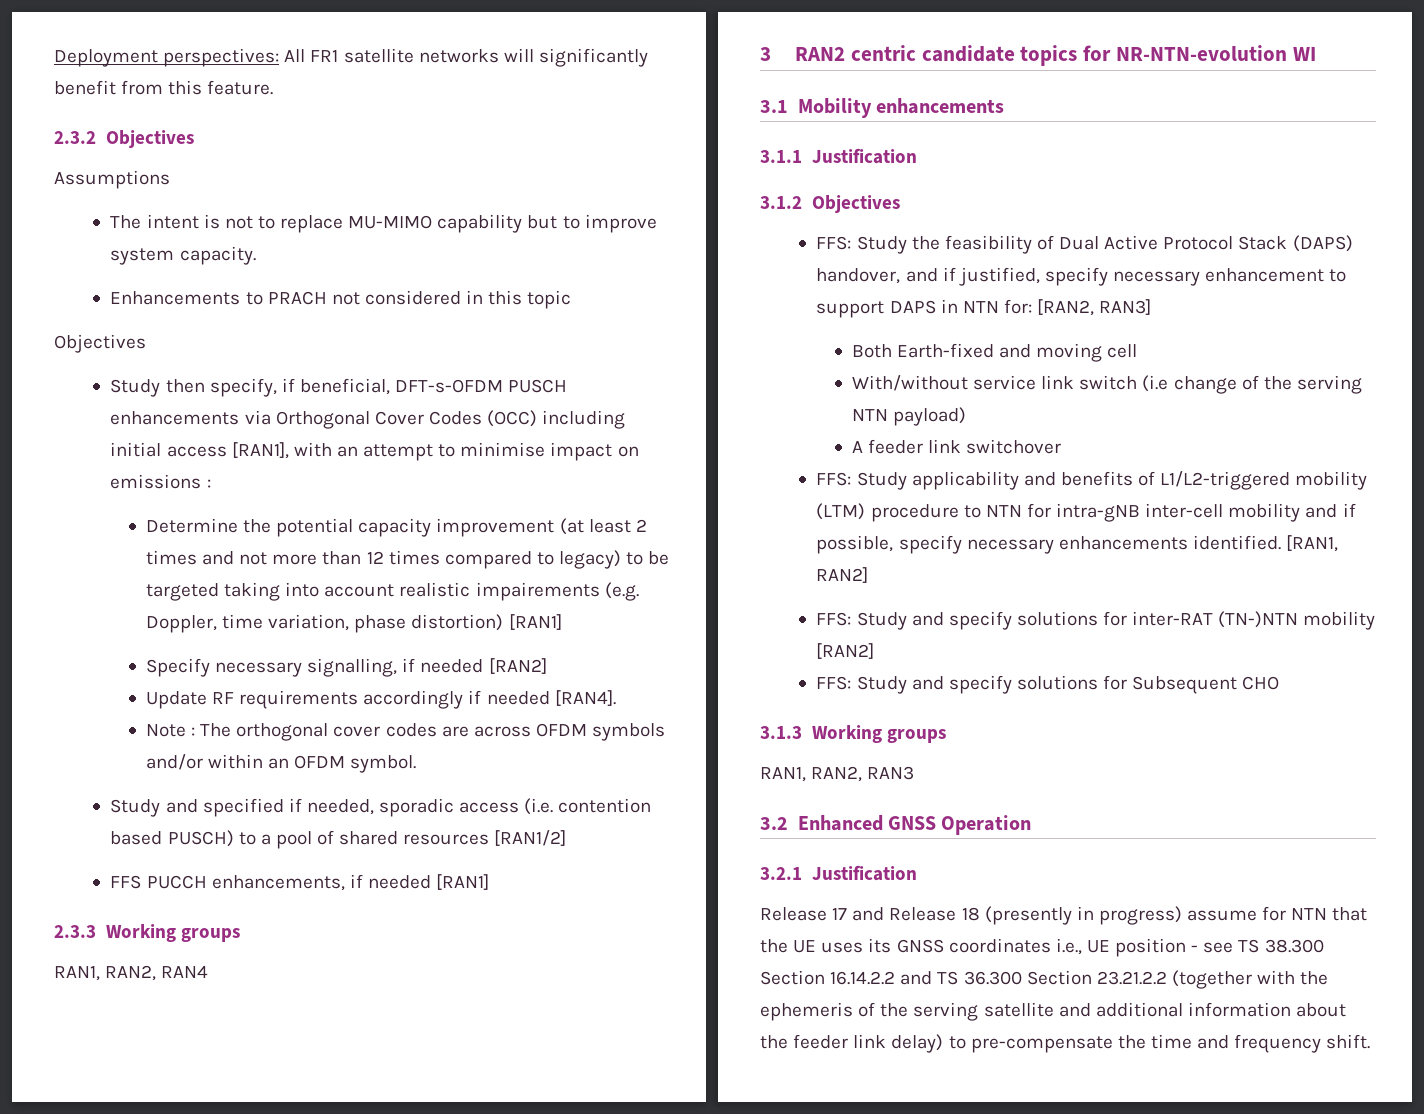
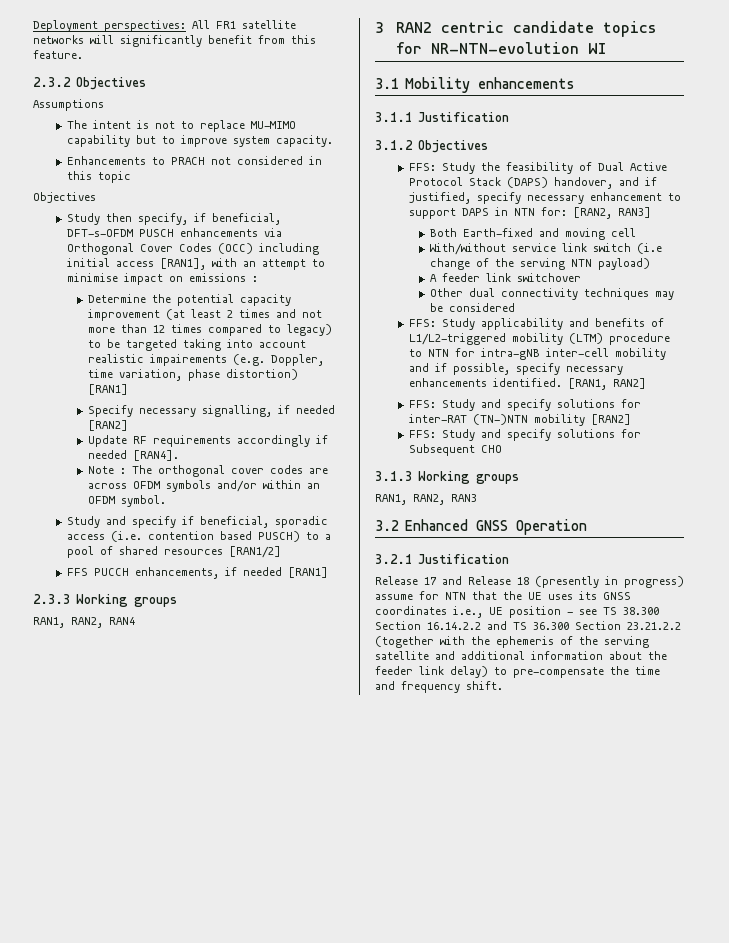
[202,798,374,817] specified if needed, -> [131,516,269,528] specify if beneficial,
(1062, 446) none -> [429,288,674,300] [429,303,515,312] // Other dual connectivity techniques may be considered

